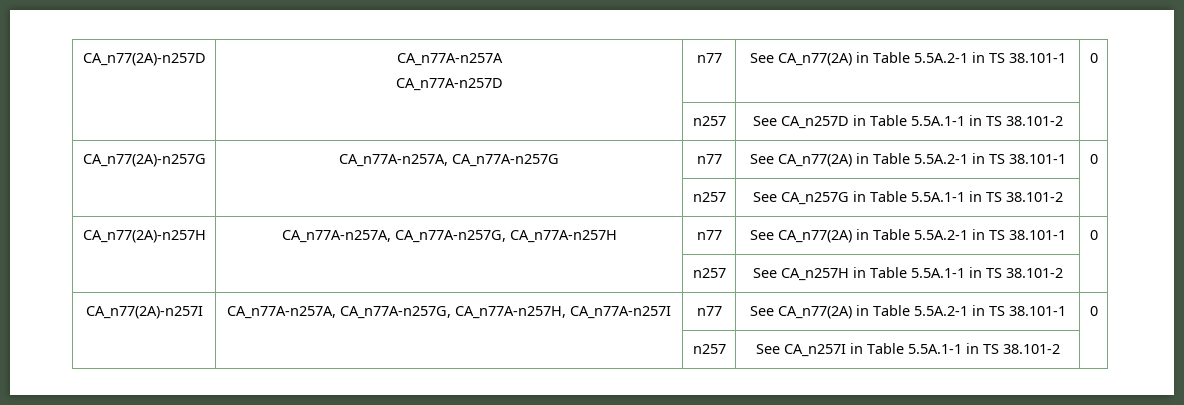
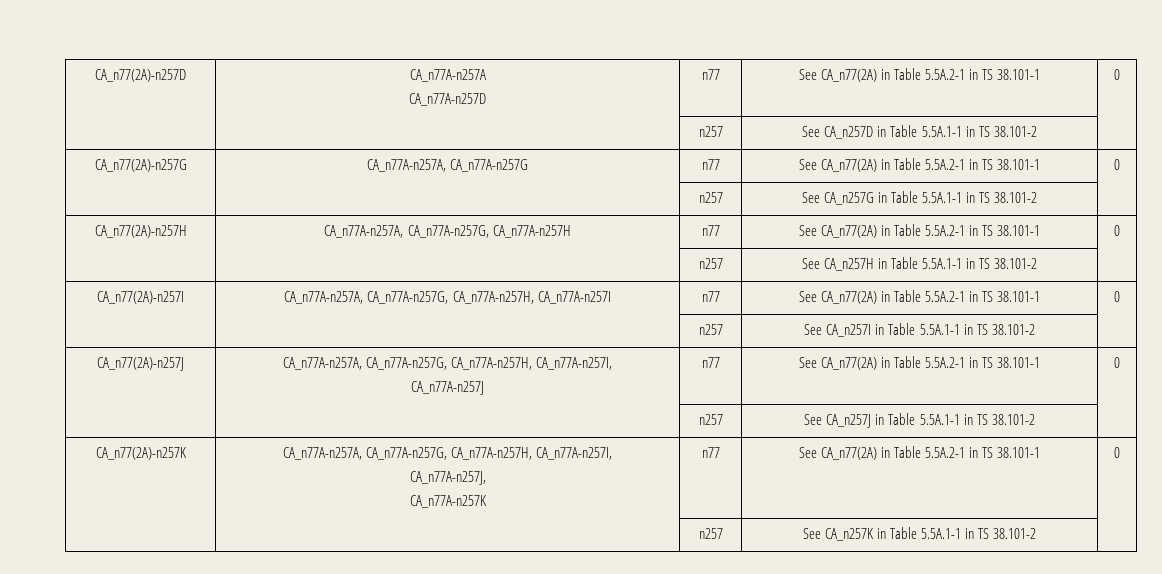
(1060, 349) none -> [97,357,184,371] [282,357,613,370] [411,381,484,395] [701,357,720,368] [798,356,1041,370] [1114,357,1120,368] [698,414,723,425] [804,413,1035,428] [95,447,187,460] [282,447,613,460] [409,471,486,485] [409,495,487,508] [701,447,720,458] [798,446,1041,460] [1114,447,1120,458] [698,528,723,539] [802,527,1037,541] // CA_n77(2A)-n257J | CA_n77A-n257A, CA_n77A-n257G, CA_n77A-n257H, CA_n77A-n257I, // CA_n77A-n257J | n77 | See CA_n77(2A) in Table 5.5A.2-1 in TS 38.101-1 | 0 // | | n257 | See CA_n257J in Table 5.5A.1-1 in TS 38.101-2 | // CA_n77(2A)-n257K | CA_n77A-n257A, CA_n77A-n257G, CA_n77A-n257H, CA_n77A-n257I, // CA_n77A-n257J, // CA_n77A-n257K | n77 | See CA_n77(2A) in Table 5.5A.2-1 in TS 38.101-1 | 0 // | | n257 | See CA_n257K in Table 5.5A.1-1 in TS 38.101-2 |

